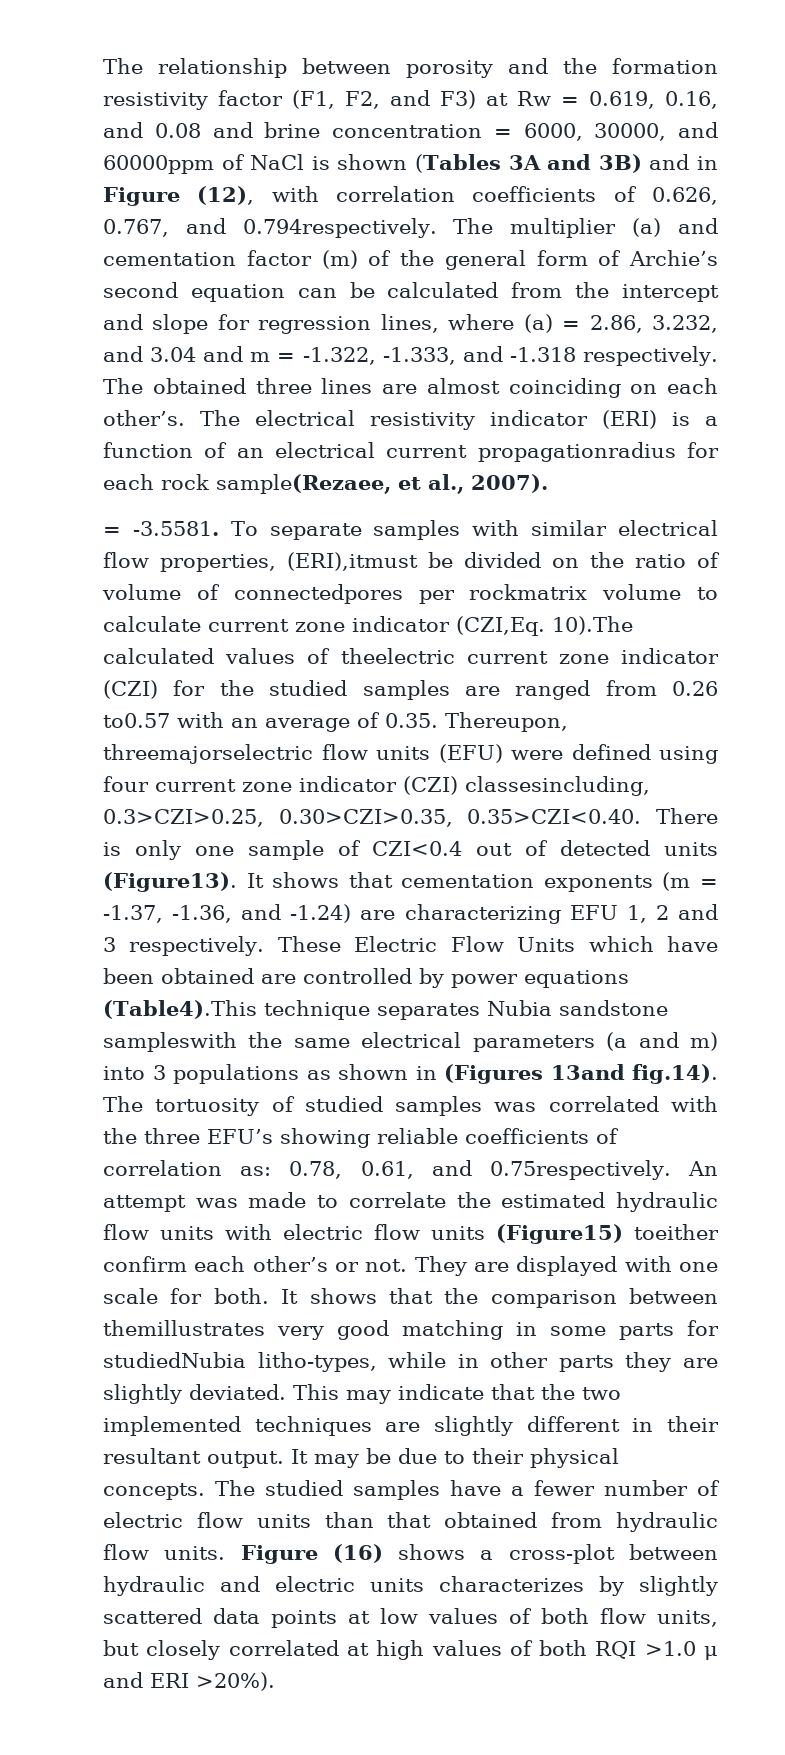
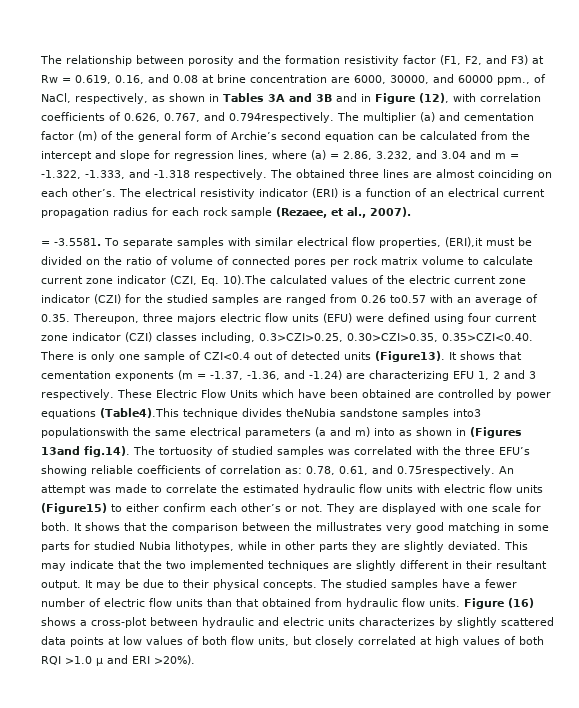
[212,122,253,138] and -> [202,75,214,83] at
[493,129,512,138] = -> [331,77,350,83] are
[103,154,502,174] 60000ppm of NaCl is shown (Tables -> [458,74,546,85] [41,93,264,104] 60000 ppm., of NaCl, respectively, as shown in Tables
[598,154,642,173] 3B) -> [315,94,332,102] 3B
[477,442,676,462] propagationradius -> [41,207,148,218] propagation radius
[216,474,391,494] sample(Rezaee, -> [231,207,327,218] sample (Rezaee,
[287,552,418,571] (ERI),itmust -> [444,237,515,247] (ERI),it must
[233,584,588,604] connectedpores per rockmatrix -> [232,256,418,267] connected pores per rock matrix
[456,616,545,636] (CZI,Eq. -> [170,275,219,286] (CZI, Eq.
[340,648,455,664] theelectric -> [387,275,450,284] the electric
[103,744,313,764] threemajorselectric -> [143,313,261,324] three majors electric
[465,776,650,796] classesincluding, -> [156,332,255,343] classes including,
[376,1000,668,1020] [103,1032,237,1052] separates Nubia sandstone sampleswith -> [241,408,481,419] [41,427,129,438] divides theNubia sandstone samples into3 populationswith
[152,1064,299,1084] 3 populations -> (395, 432) none
[634,1224,719,1240] toeither -> [111,503,159,512] to either
[103,1320,265,1336] themillustrates -> [294,522,382,531] the millustrates
[103,1352,377,1372] studiedNubia litho-types, -> [94,541,234,552] studied Nubia lithotypes,

